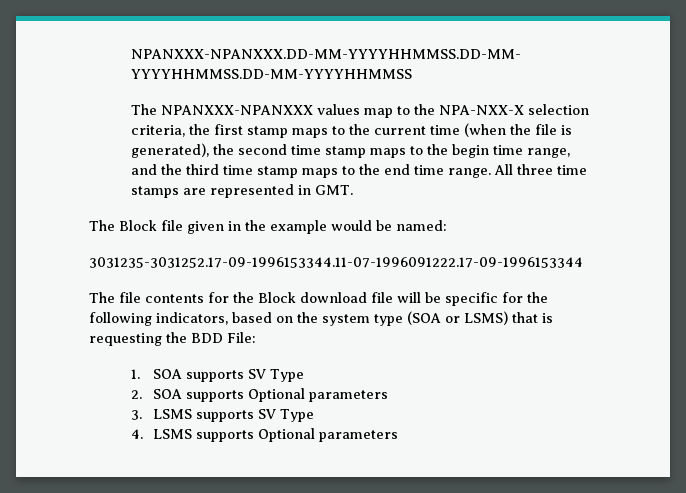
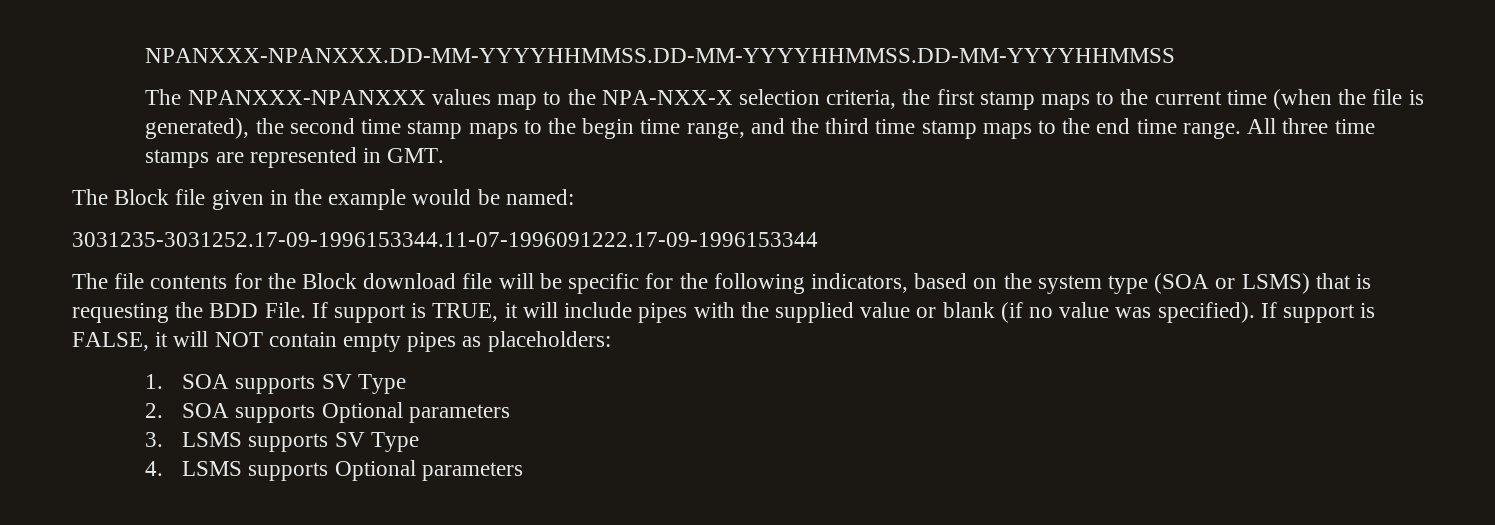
[227,332,256,343] File: -> [264,302,1376,323] [72,331,611,352] File. If support is TRUE, it will include pipes with the supplied value or blank (if no value was specified). If support is FALSE, it will NOT contain empty pipes as placeholders:

